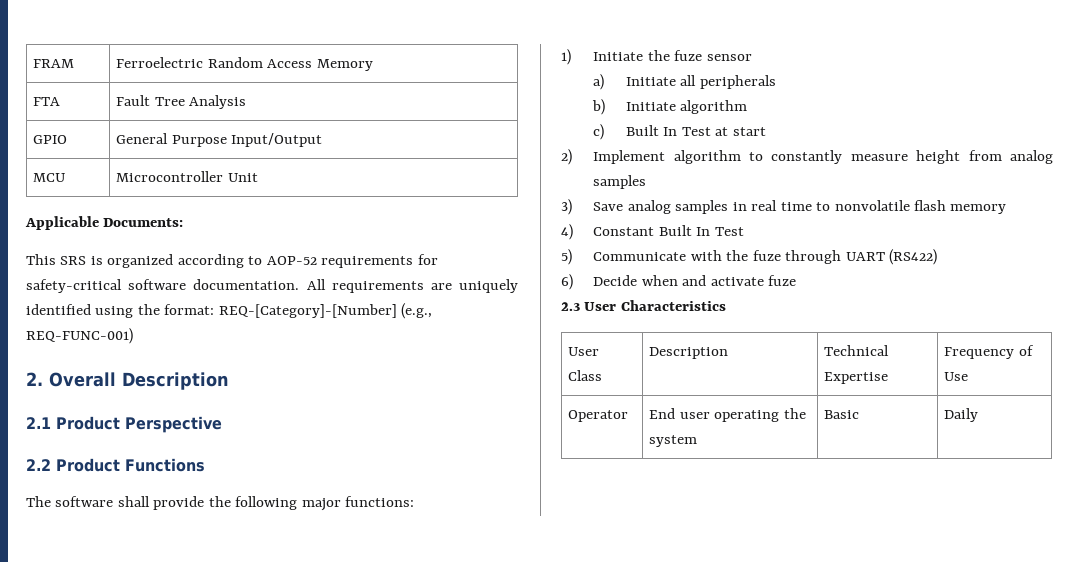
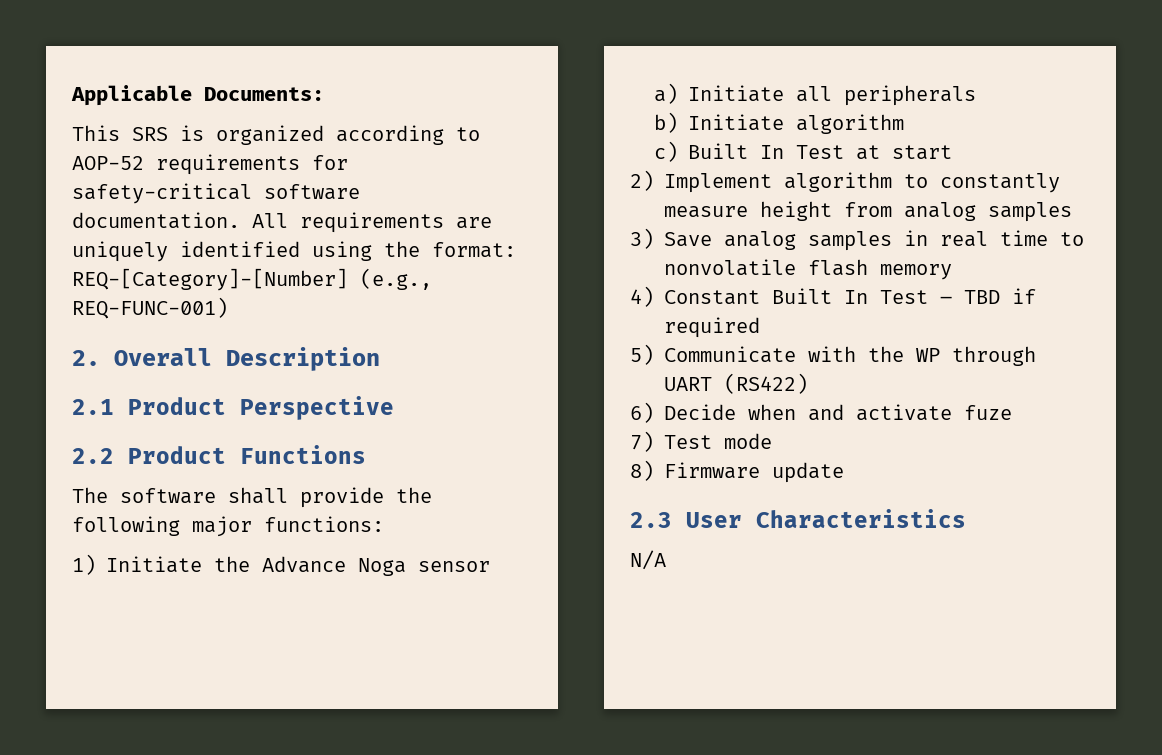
[33,59,75,68] [116,57,373,71] [33,97,61,106] [116,95,247,109] [33,135,68,144] [116,133,323,147] [33,173,66,182] [116,171,258,182] FRAM | Ferroelectric Random Access Memory // FTA | Fault Tree Analysis // GPIO | General Purpose Input/Output // MCU | Microcontroller Unit // -> (71, 95) none
[674,50,703,61] fuze -> [262,556,406,576] Advance Noga
(744, 231) none -> [940,288,1036,304] [664,317,760,338] – TBD if required
[752,250,781,261] fuze -> [916,348,940,362] WP
[561,300,726,311] [568,347,600,356] [568,370,603,381] [649,347,729,359] [824,345,890,356] [824,372,889,384] [944,345,1034,359] [944,372,969,381] [568,410,629,422] [649,408,806,422] [649,435,698,447] [824,410,860,419] [944,408,979,422] 2.3 User Characteristics // User Class | Description | Technical Expertise | Frequency of Use // Operator | End user operating the system | Basic | Daily -> [630,431,772,452] [630,460,844,483] [630,509,966,528] [630,550,666,570] 7) Test mode // 8) Firmware update // 2.3 User Characteristics // N/A

